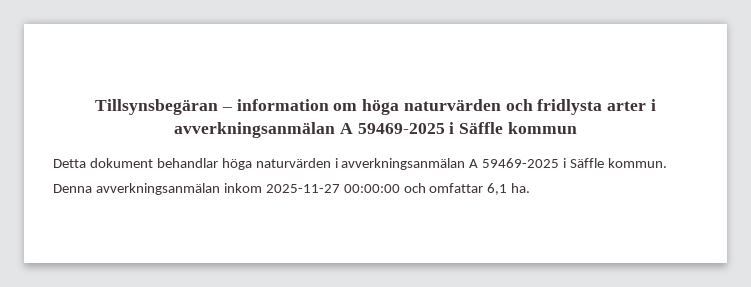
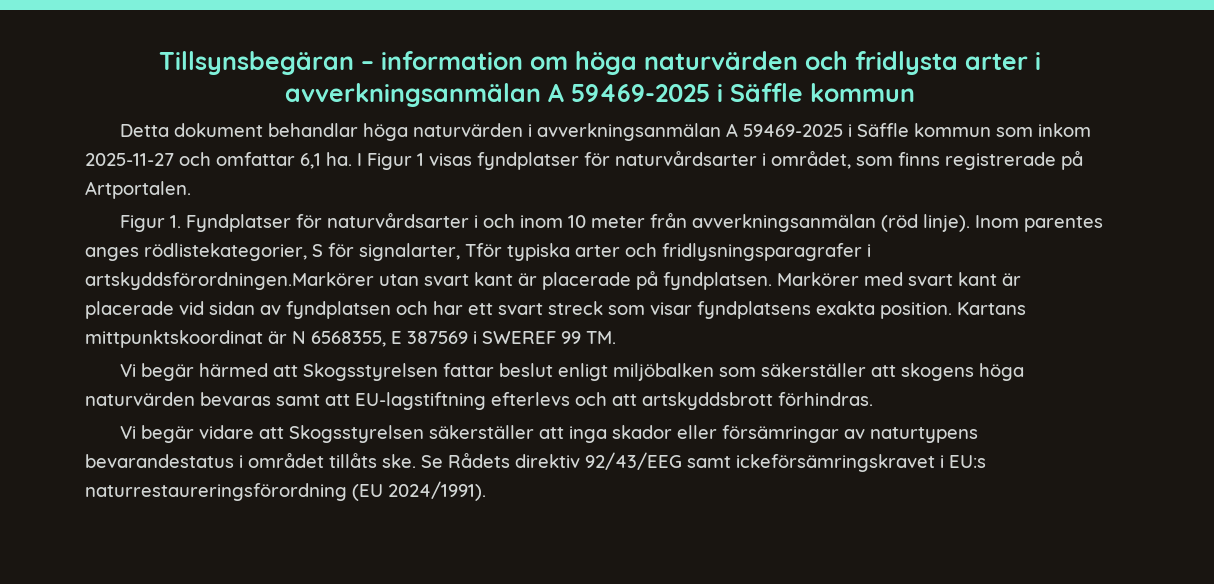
[608,158,668,168] [53,183,220,195] kommun. Denna avverkningsanmälan -> [913,123,1033,137] kommun som
[343,184,400,193] 00:00:00 -> (174, 159) none
(531, 188) none -> [357,151,1083,170] [85,181,191,199] [119,213,1103,232] [85,243,871,261] [85,271,1021,290] [85,301,1026,319] [85,330,616,348] [119,363,1024,381] [85,392,873,410] [119,425,978,443] [85,452,986,472] [85,481,486,501] I Figur 1 visas fyndplatser för naturvårdsarter i området, som finns registrerade på Artportalen. // Figur 1. Fyndplatser för naturvårdsarter i och inom 10 meter från avverkningsanmälan (röd linje). Inom parentes anges rödlistekategorier, S för signalarter, Tför typiska arter och fridlysningsparagrafer i artskyddsförordningen.Markörer utan svart kant är placerade på fyndplatsen. Markörer med svart kant är placerade vid sidan av fyndplatsen och har ett svart streck som visar fyndplatsens exakta position. Kartans mittpunktskoordinat är N 6568355, E 387569 i SWEREF 99 TM. // Vi begär härmed att Skogsstyrelsen fattar beslut enligt miljöbalken som säkerställer att skogens höga naturvärden bevaras samt att EU-lagstiftning efterlevs och att artskyddsbrott förhindras. // Vi begär vidare att Skogsstyrelsen säkerställer att inga skador eller försämringar av naturtypens bevarandestatus i området tillåts ske. Se Rådets direktiv 92/43/EEG samt ickeförsämringskravet i EU:s naturrestaureringsförordning (EU 2024/1991).

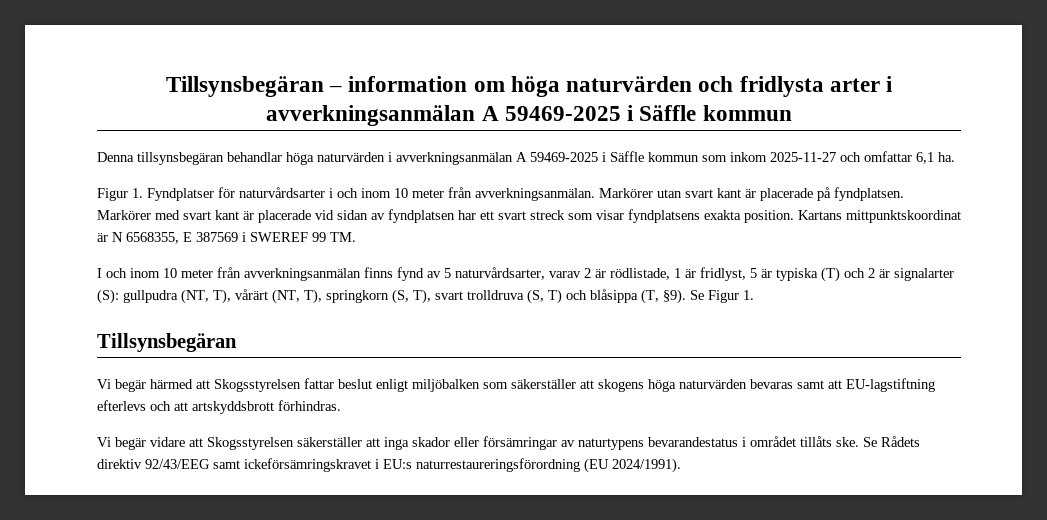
[119,123,263,137] Detta dokument -> [97,152,224,165] Denna tillsynsbegäran
[357,151,1083,170] [85,181,191,199] I Figur 1 visas fyndplatser för naturvårdsarter i området, som finns registrerade på Artportalen. -> (955, 157) none
[691,214,1103,232] [85,243,871,261] [85,272,374,290] avverkningsanmälan (röd linje). Inom parentes anges rödlistekategorier, S för signalarter, Tför typiska arter och fridlysningsparagrafer i artskyddsförordningen.Markörer -> [475,188,653,201] avverkningsanmälan. Markörer
[396,301,428,315] och -> (455, 216) none
(616, 337) none -> [97,267,954,282] [97,289,754,304] [97,333,237,352] // I och inom 10 meter från avverkningsanmälan finns fynd av 5 naturvårdsarter, varav 2 är rödlistade, 1 är fridlyst, 5 är typiska (T) och 2 är signalarter (S): gullpudra (NT, T), vårärt (NT, T), springkorn (S, T), svart trolldruva (S, T) och blåsippa (T, §9). Se Figur 1. // Tillsynsbegäran

